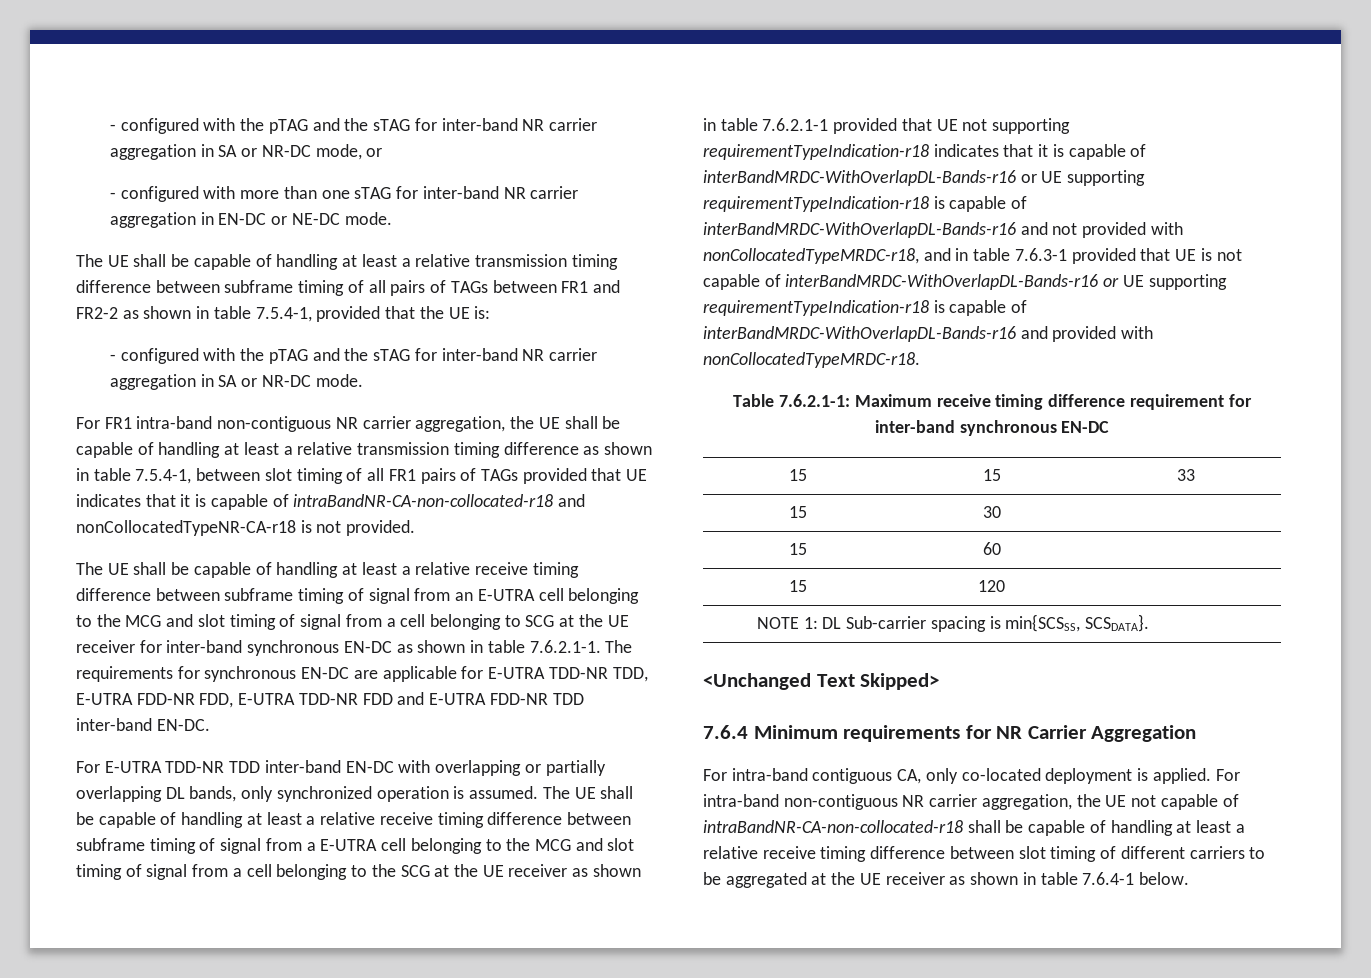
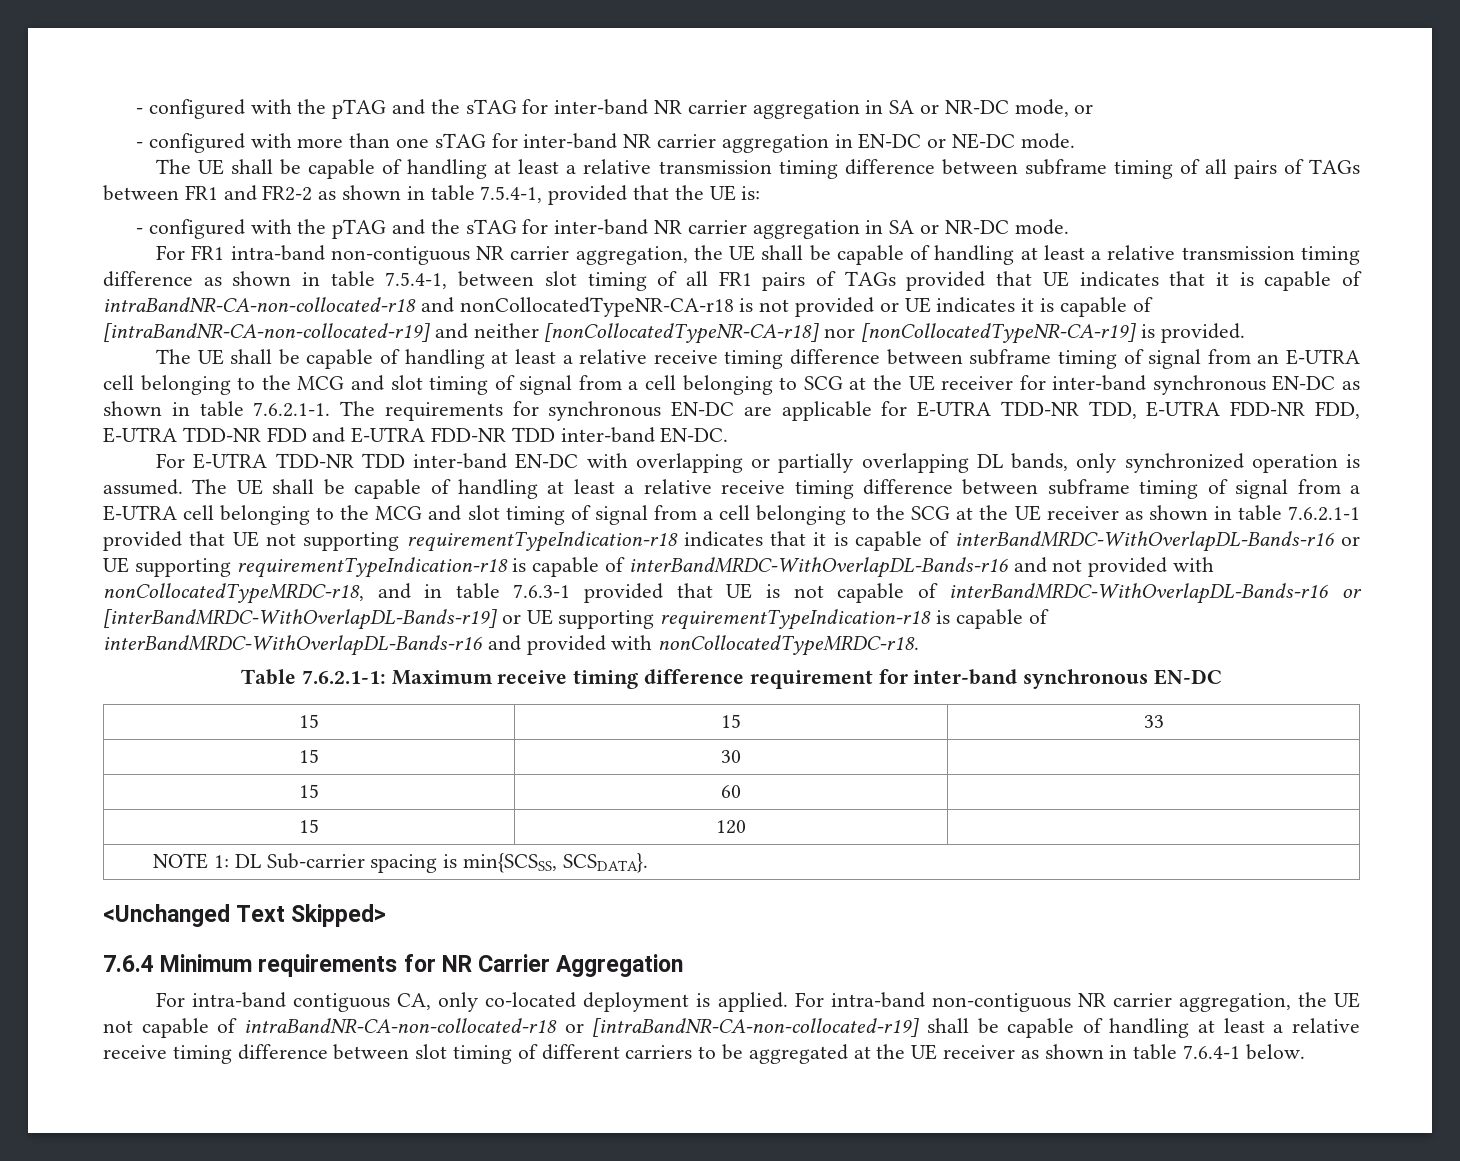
(342, 527) none -> [795,297,1153,317] [103,323,1155,344] provided or UE indicates it is capable of [intraBandNR-CA-non-collocated-r19] and neither [nonCollocatedTypeNR-CA-r18] nor [nonCollocatedTypeNR-CA-r19] is
(1120, 282) none -> [103,609,521,630] [interBandMRDC-WithOverlapDL-Bands-r19] or
(963, 826) none -> [564,1018,920,1037] or [intraBandNR-CA-non-collocated-r19]

